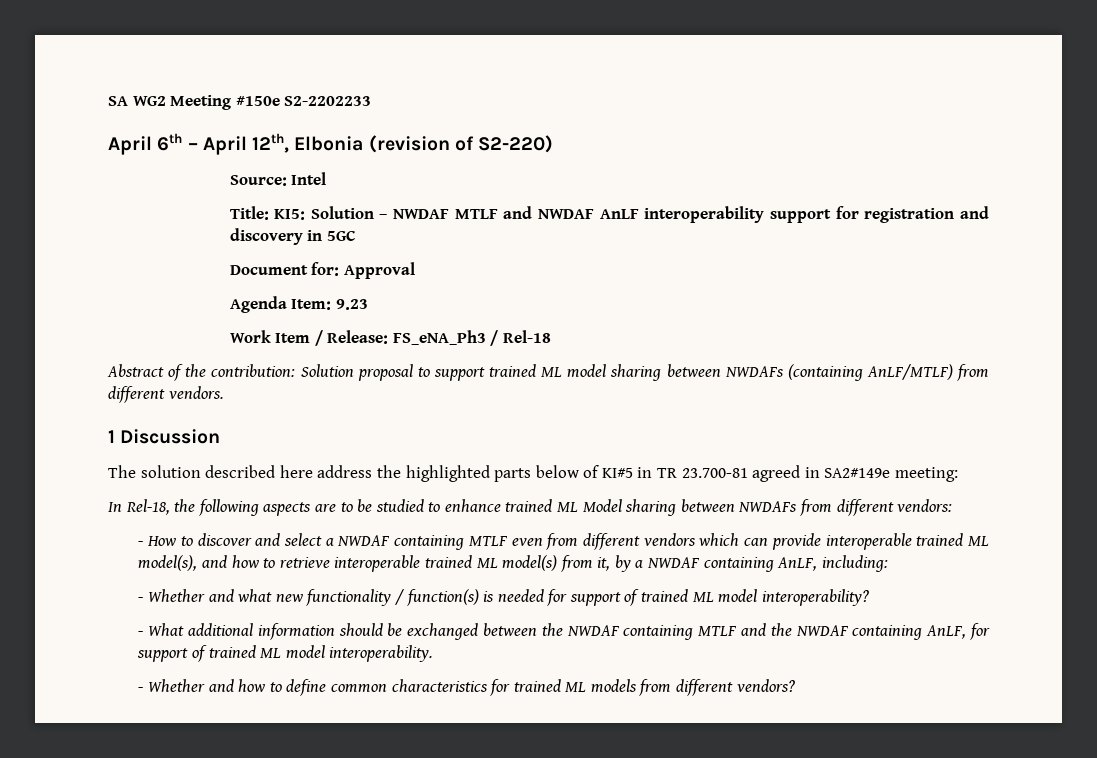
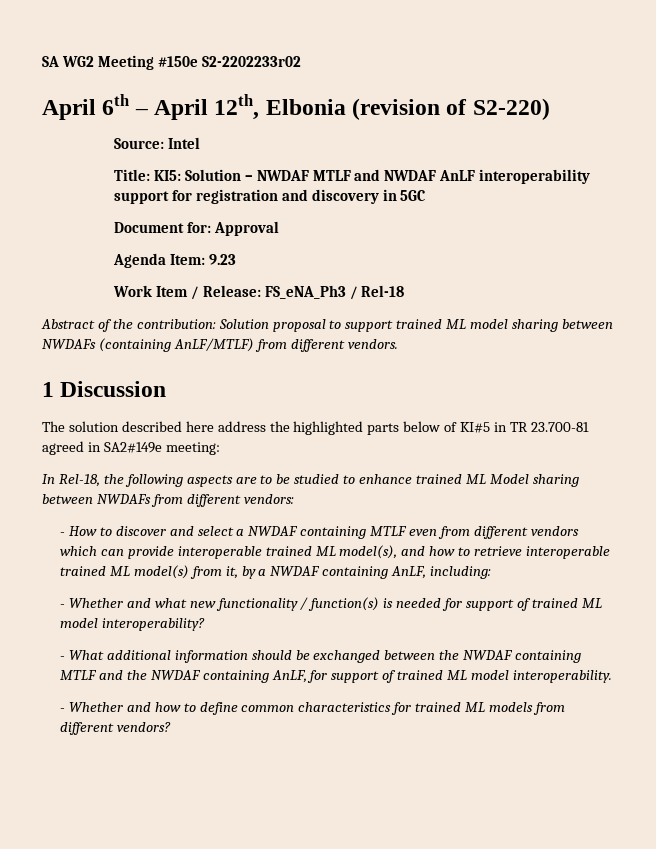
[284,96,372,106] S2-2202233 -> [201,56,301,67] S2-2202233r02

